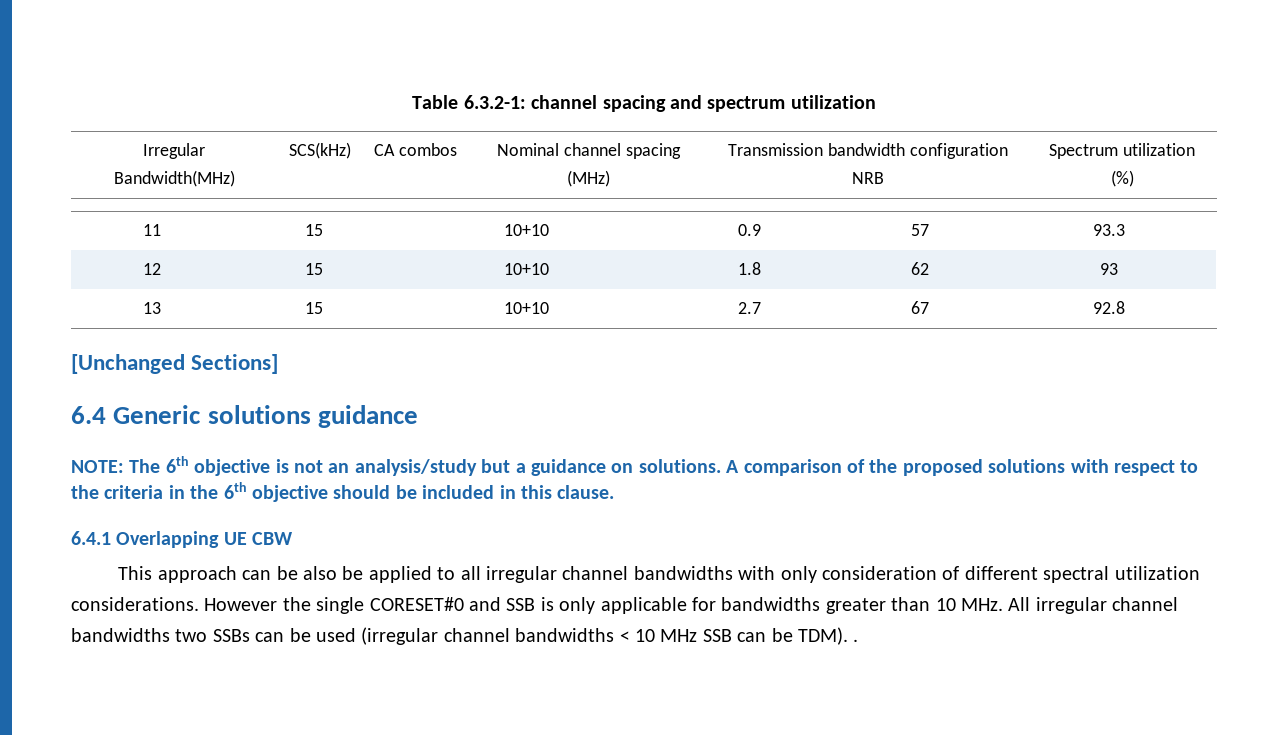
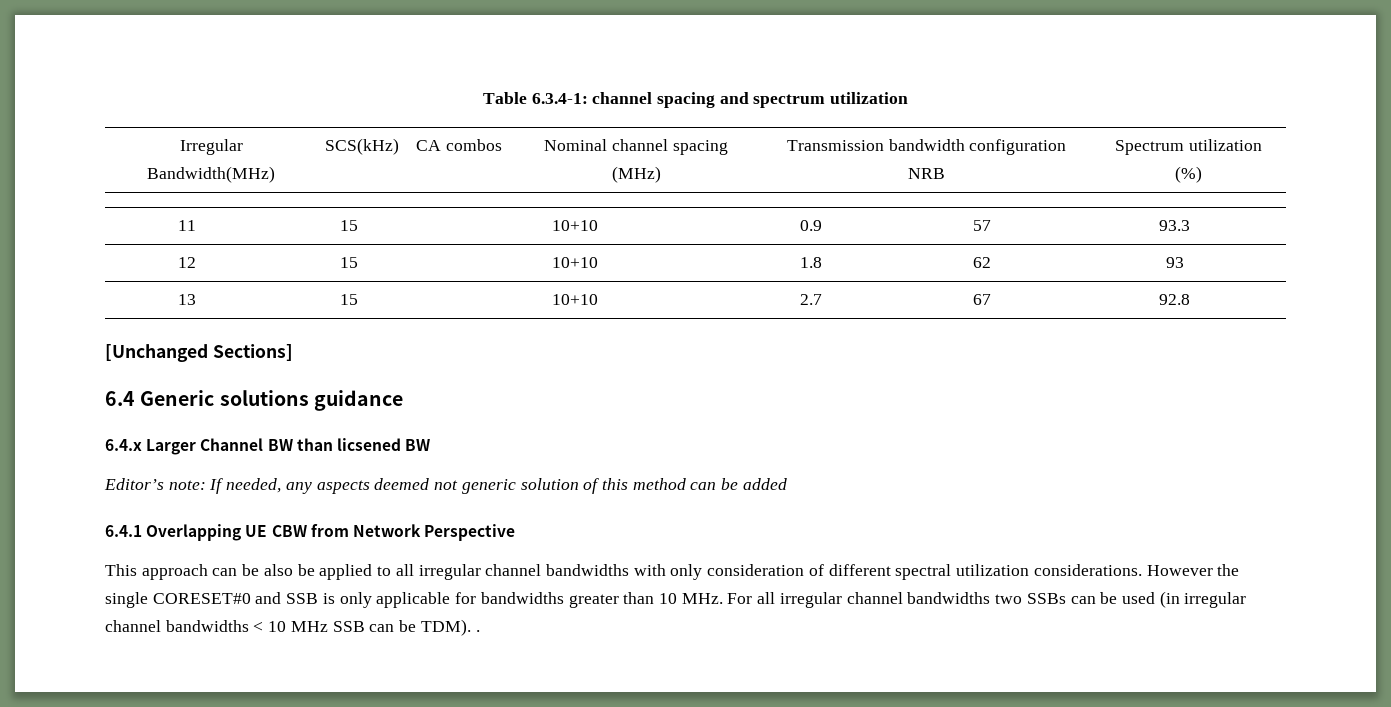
[463,95,526,109] 6.3.2-1: -> [531,93,588,104] 6.3.4-1:
[71,456,1199,476] [71,482,615,502] NOTE: The 6th objective is not an analysis/study but a guidance on solutions. A comparison of the proposed solutions with respect to the criteria in the 6th objective should be included in this clause. -> [105,438,431,455] [104,478,787,494] 6.4.x Larger Channel BW than licsened BW // Editor’s note: If needed, any aspects deemed not generic solution of this method can be added
(294, 538) none -> [310,524,516,541] from Network Perspective
[1008,597,1031,611] All -> [727,592,776,604] For all
[361,627,439,645] (irregular -> [1159,591,1247,608] (in irregular

